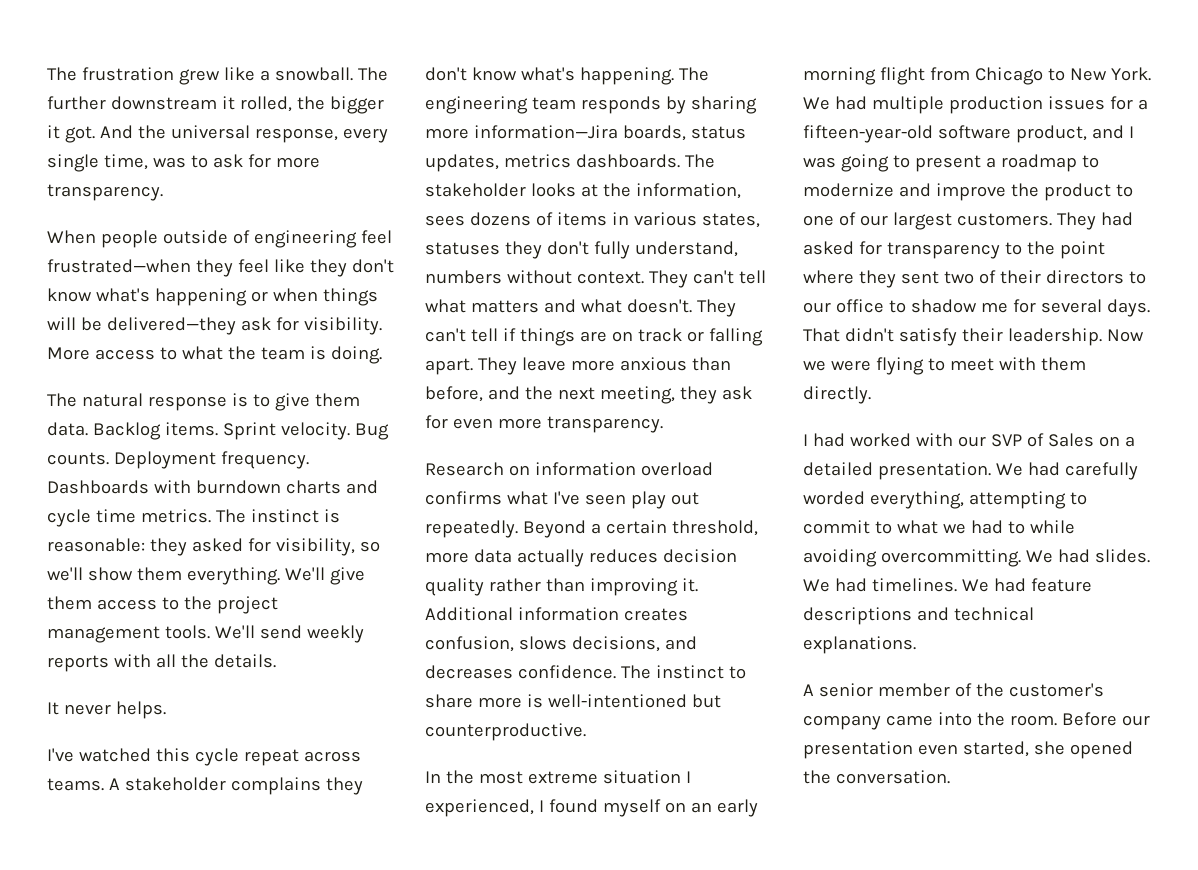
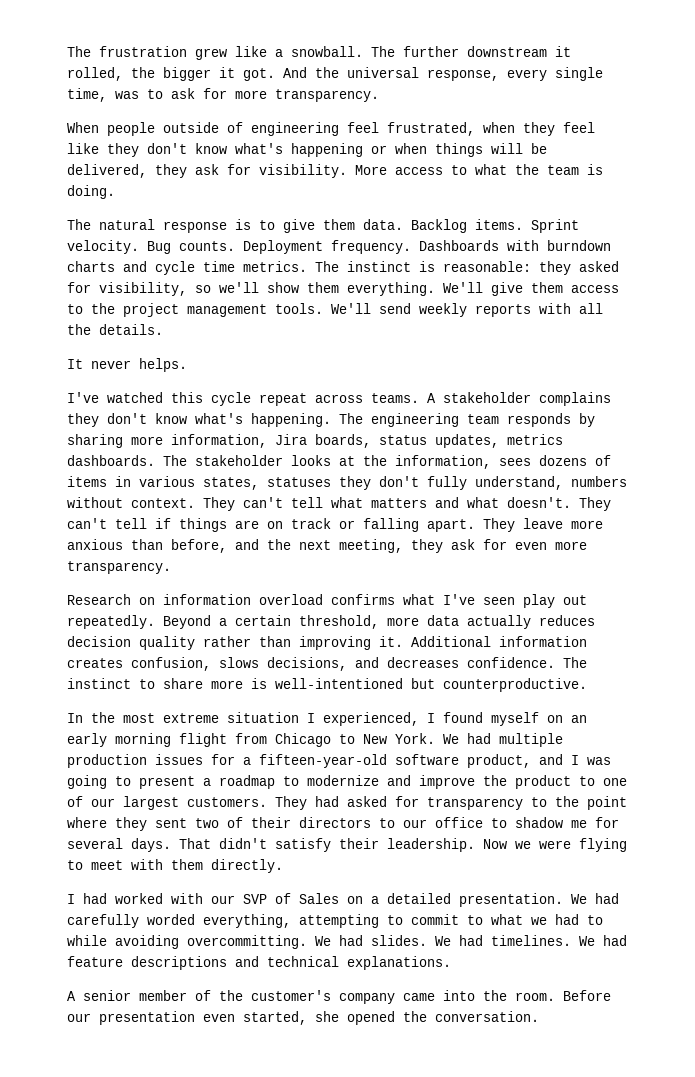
[47,259,191,273] frustrated—when -> [387,122,515,136] frustrated, when
[106,317,236,335] delivered—they -> [67,164,187,178] delivered, they
[473,125,618,139] information—Jira -> [171,434,307,448] information, Jira

